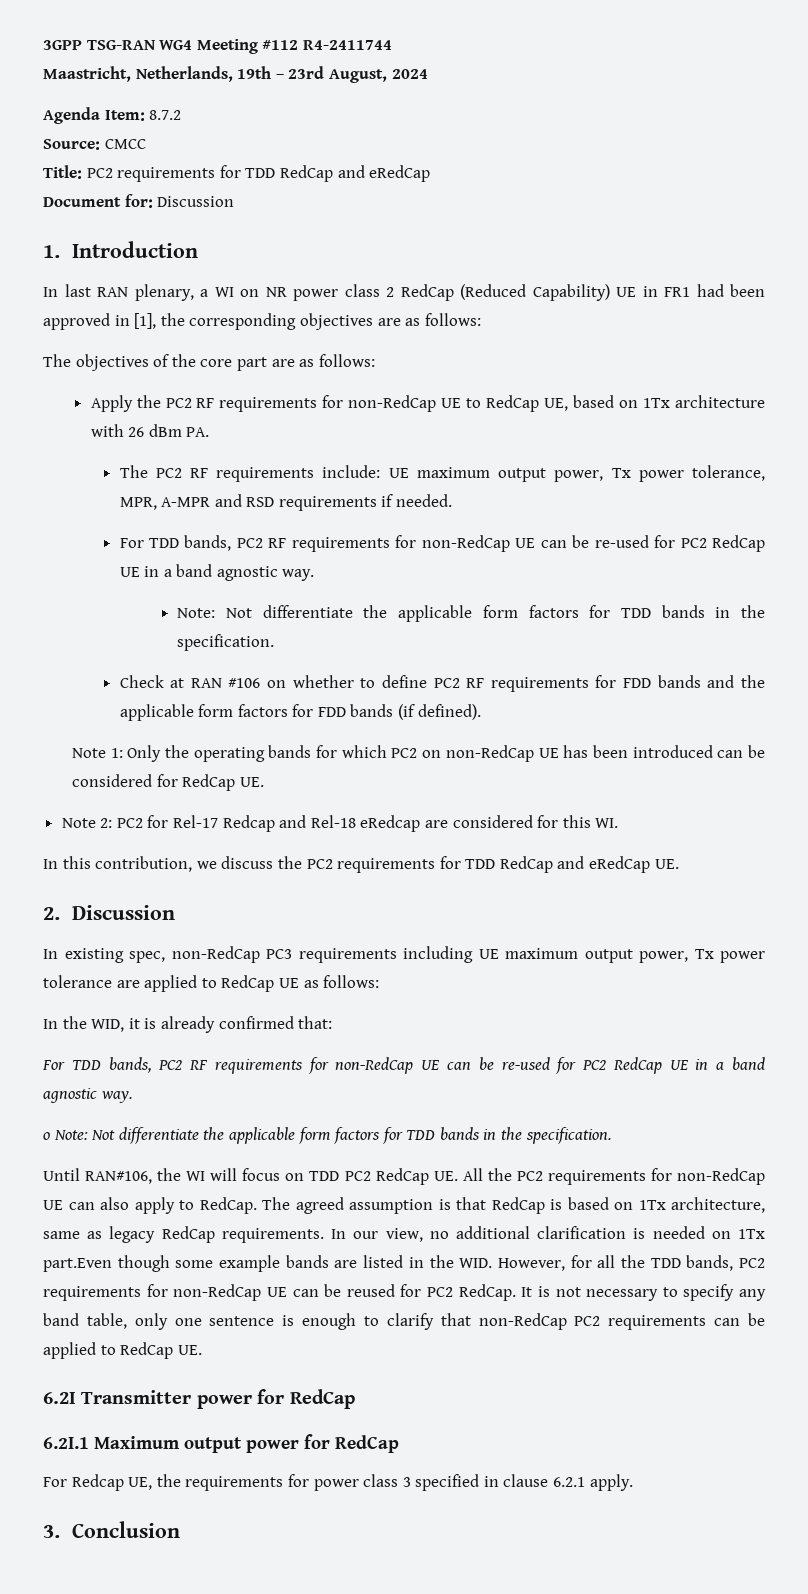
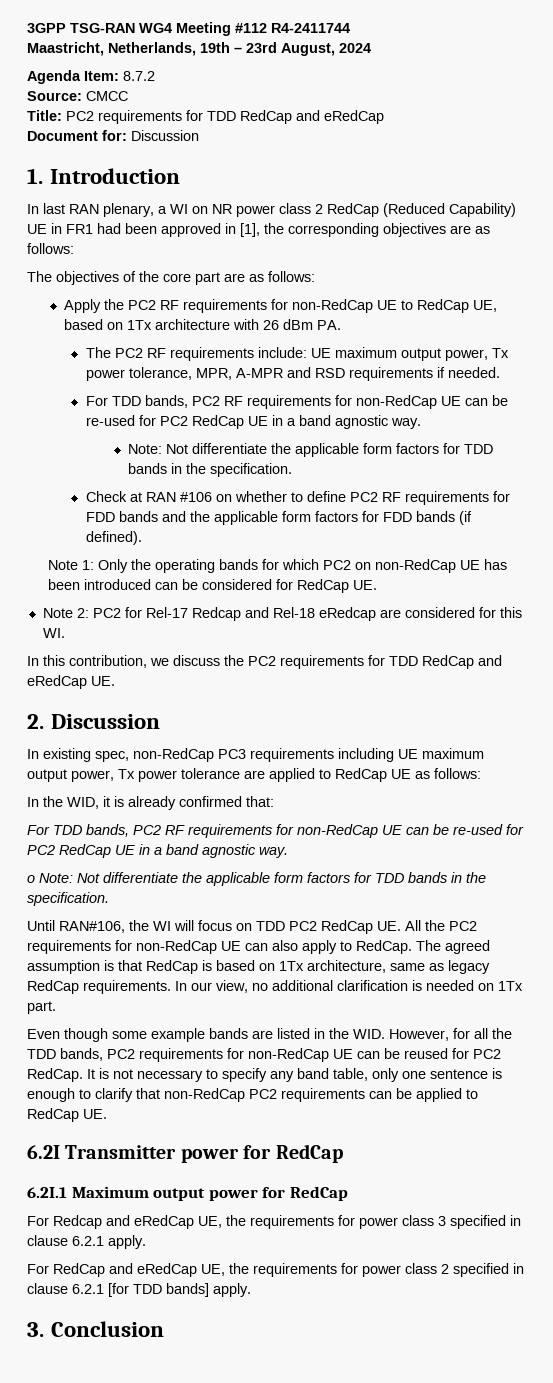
[43,1258,112,1272] part.Even -> [27,1001,56,1014] [27,1029,60,1039] part. // Even
(124, 1482) none -> [106,1215,194,1229] and eRedCap
(633, 1482) none -> [27,1263,524,1277] [27,1283,251,1297] // For RedCap and eRedCap UE, the requirements for power class 2 specified in clause 6.2.1 [for TDD bands] apply.

